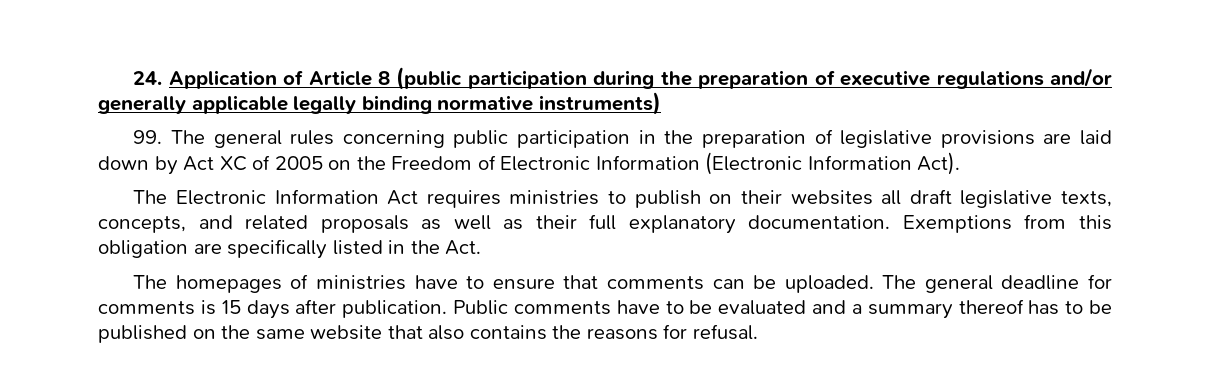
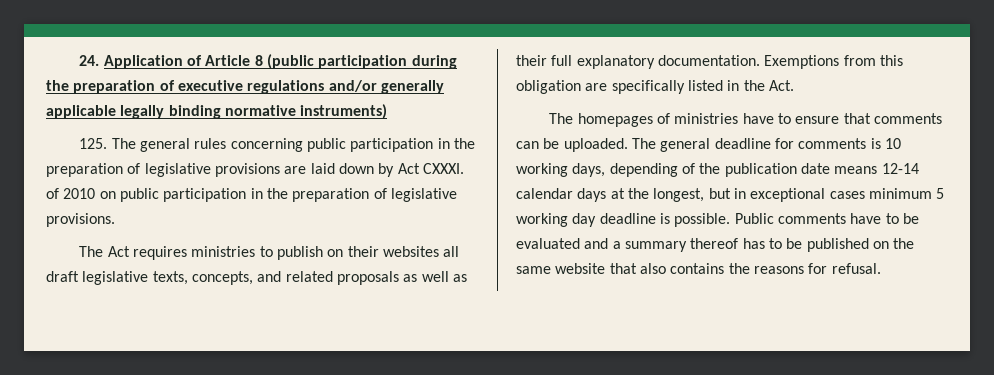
[133,130,163,144] 99. -> [79,138,108,149] 125.
[219,152,961,175] [133,189,379,205] XC of 2005 on the Freedom of Electronic Information (Electronic Information Act). // The Electronic Information -> [422,163,464,174] [46,188,457,202] [46,213,115,227] [79,246,104,257] CXXXI. of 2010 on public participation in the preparation of legislative provisions. // The
[221,299,448,319] 15 days after publication. -> [884,138,901,149] [516,163,919,177] [516,188,945,202] [516,213,731,227] 10 working days, depending of the publication date means 12-14 calendar days at the longest, but in exceptional cases minimum 5 working day deadline is possible.

